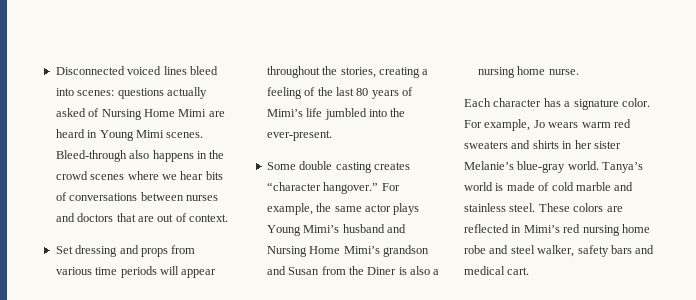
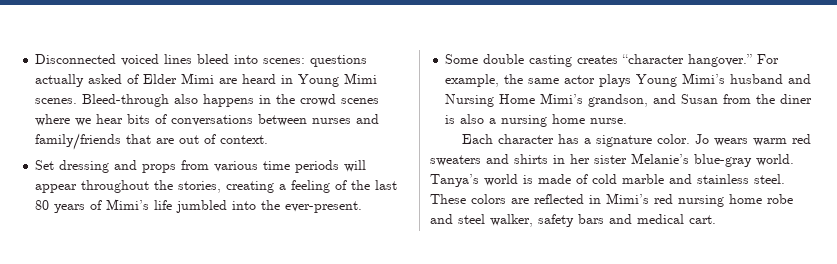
[101,109,175,120] Nursing Home -> [143,74,178,84] Elder
[77,213,114,222] doctors -> [35,133,122,150] family/friends
[382,245,429,257] grandson -> [588,94,649,107] grandson,
[367,267,397,275] Diner -> [780,94,813,104] diner
[464,119,531,131] For example, -> (690, 139) none

